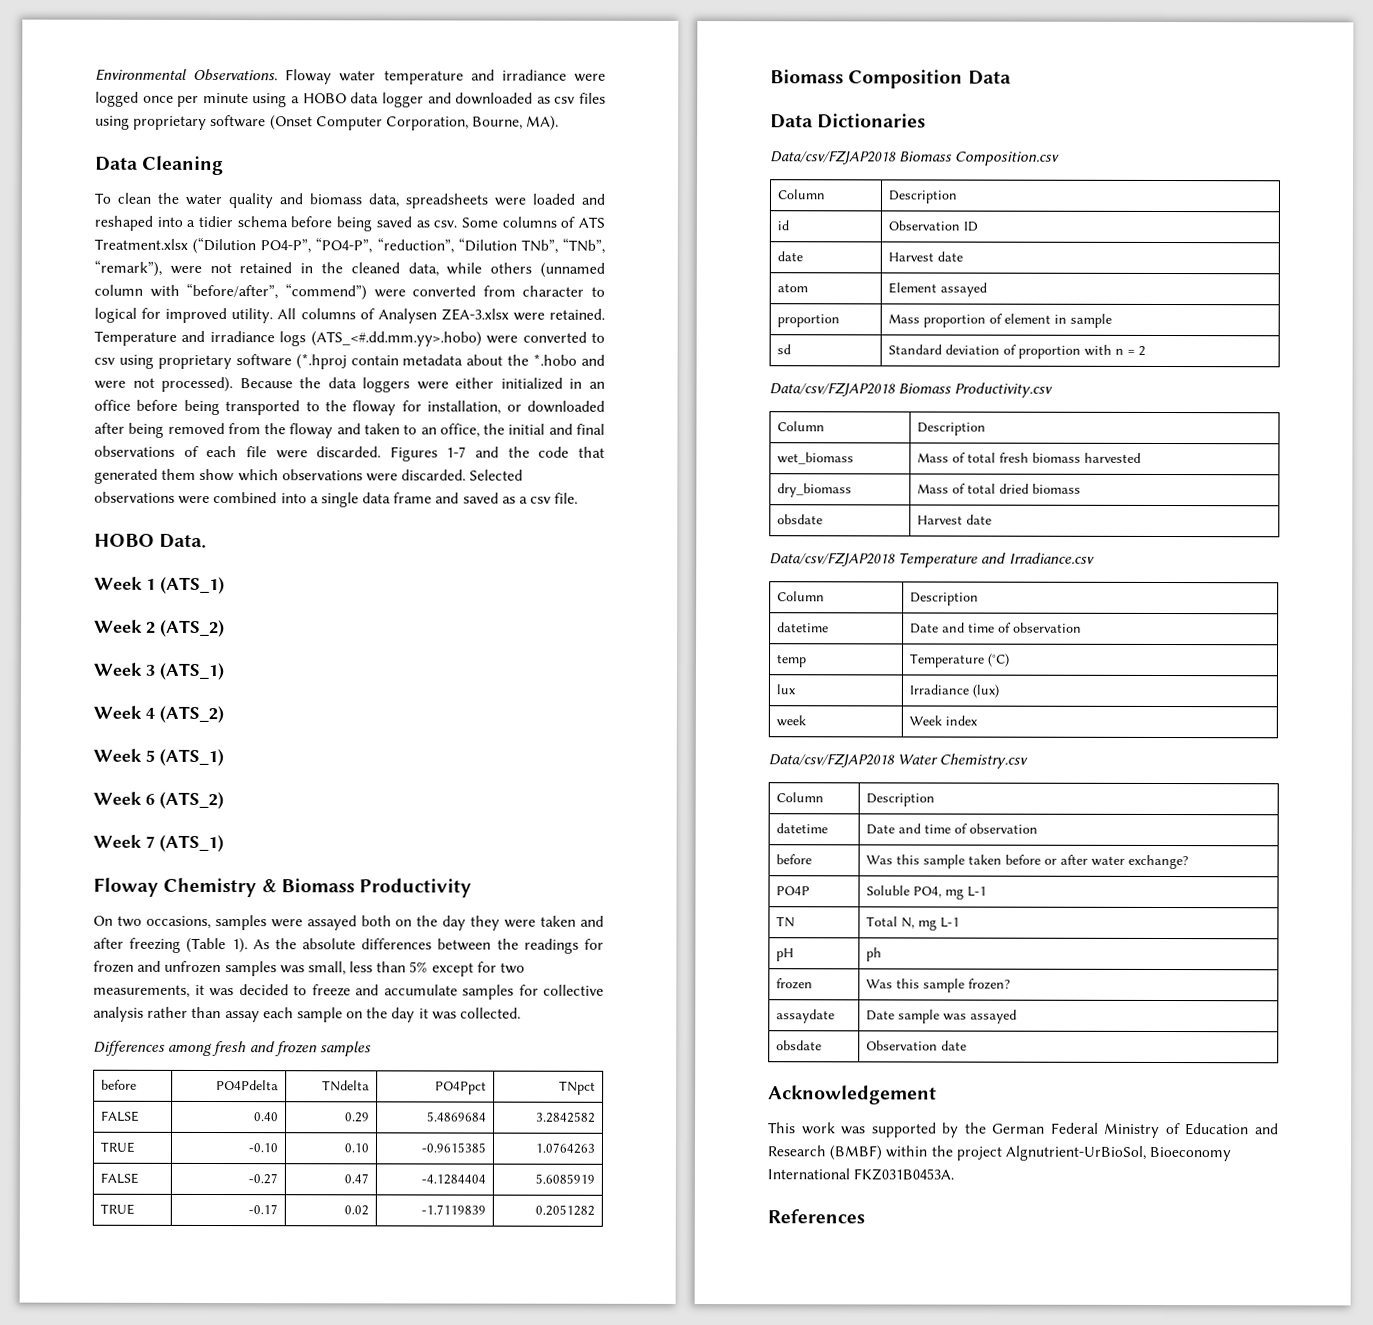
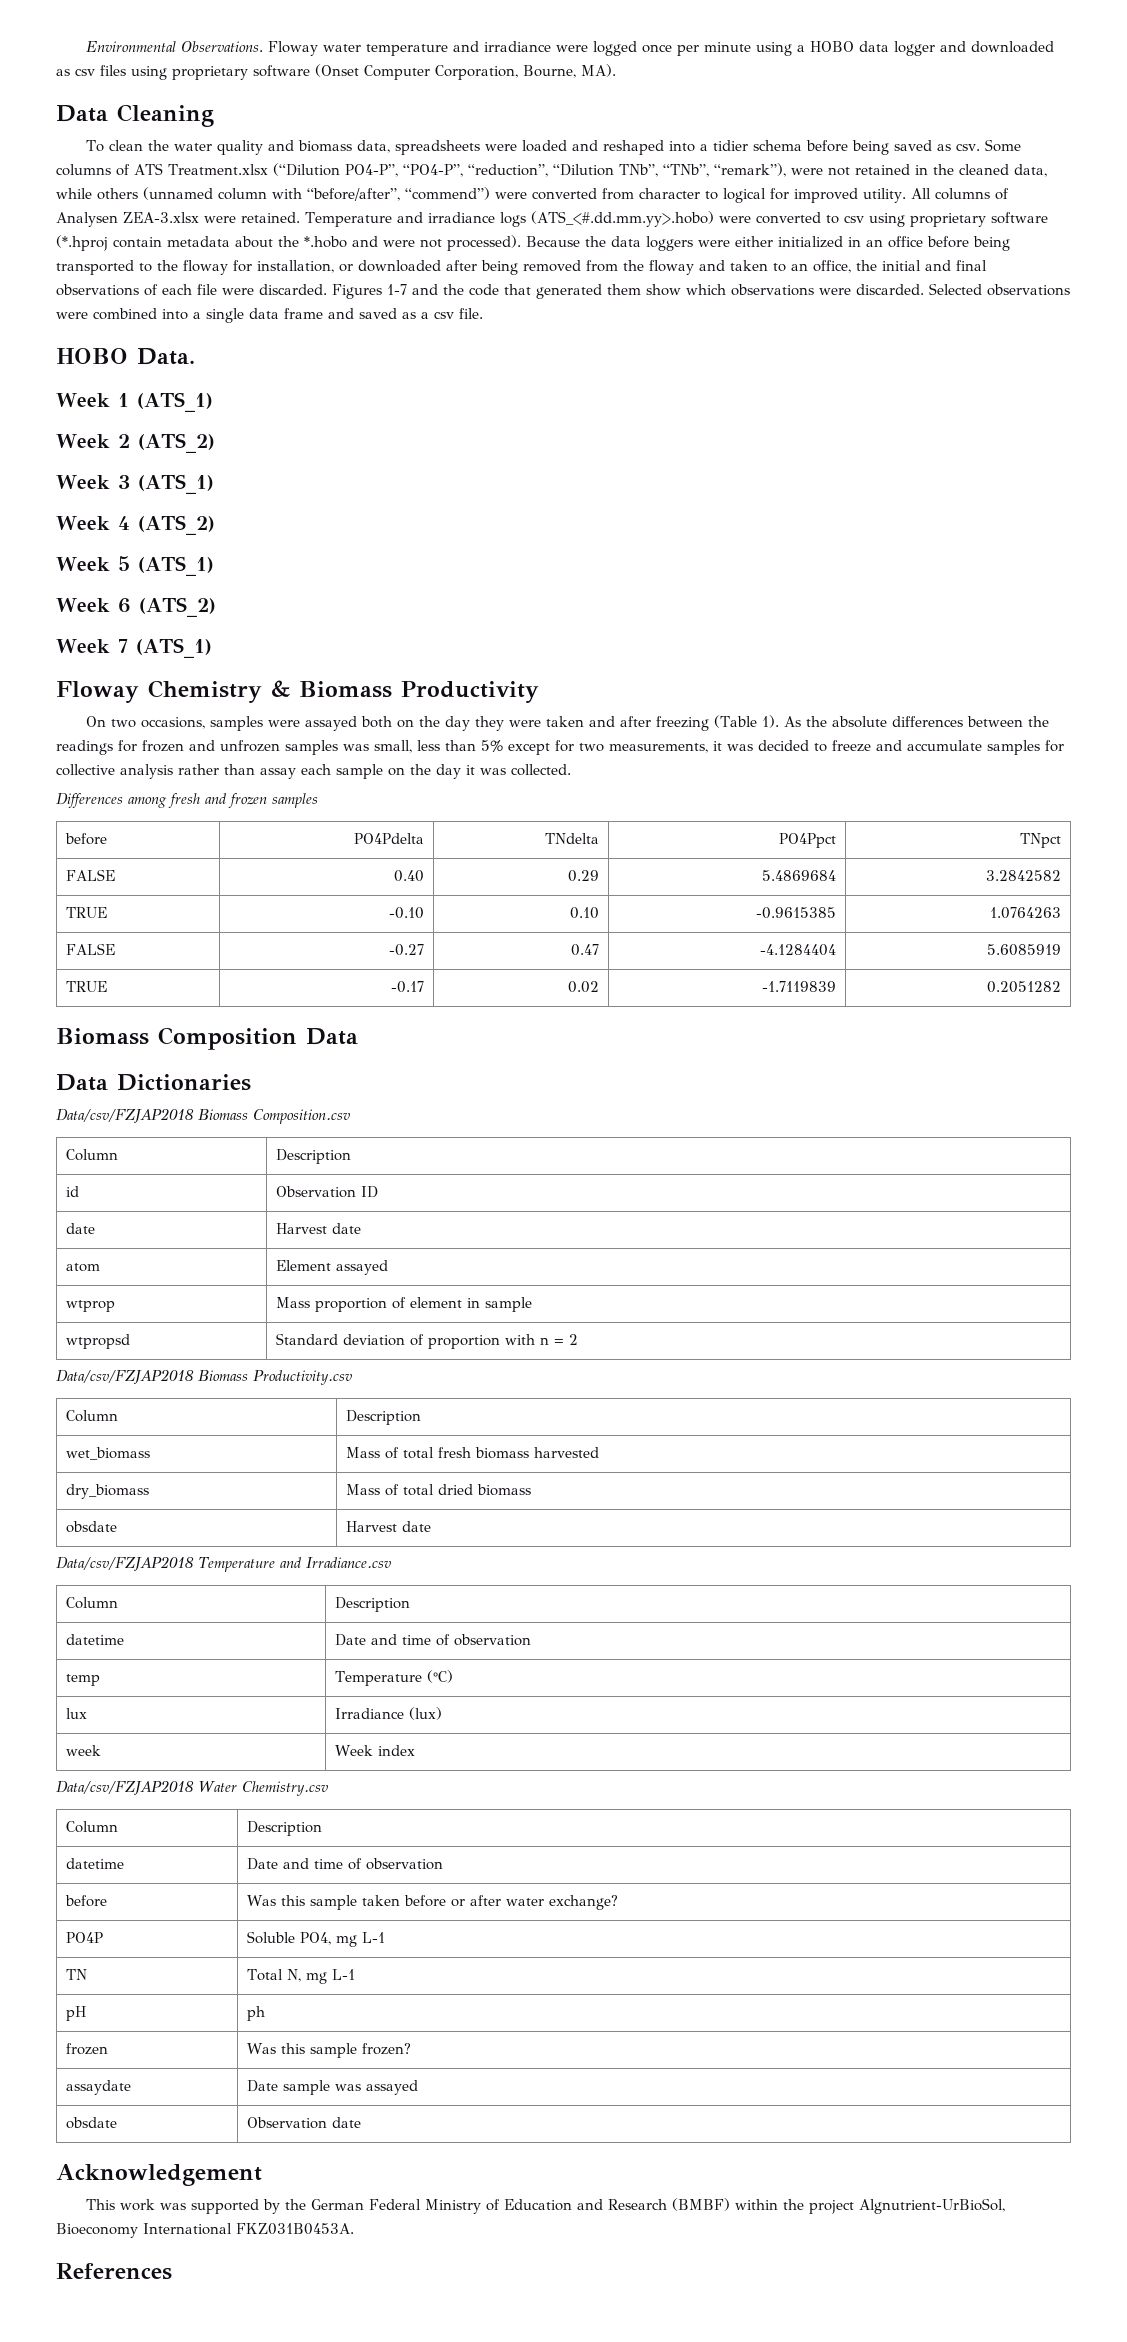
[776,314,840,328] proportion -> [66,1300,116,1312] wtprop
[776,344,791,355] sd -> [66,1334,131,1349] wtpropsd

